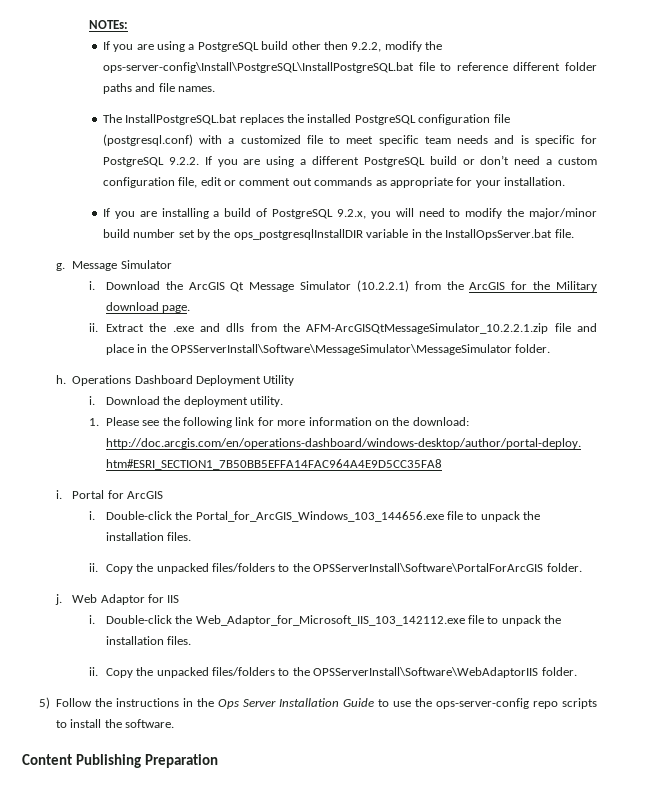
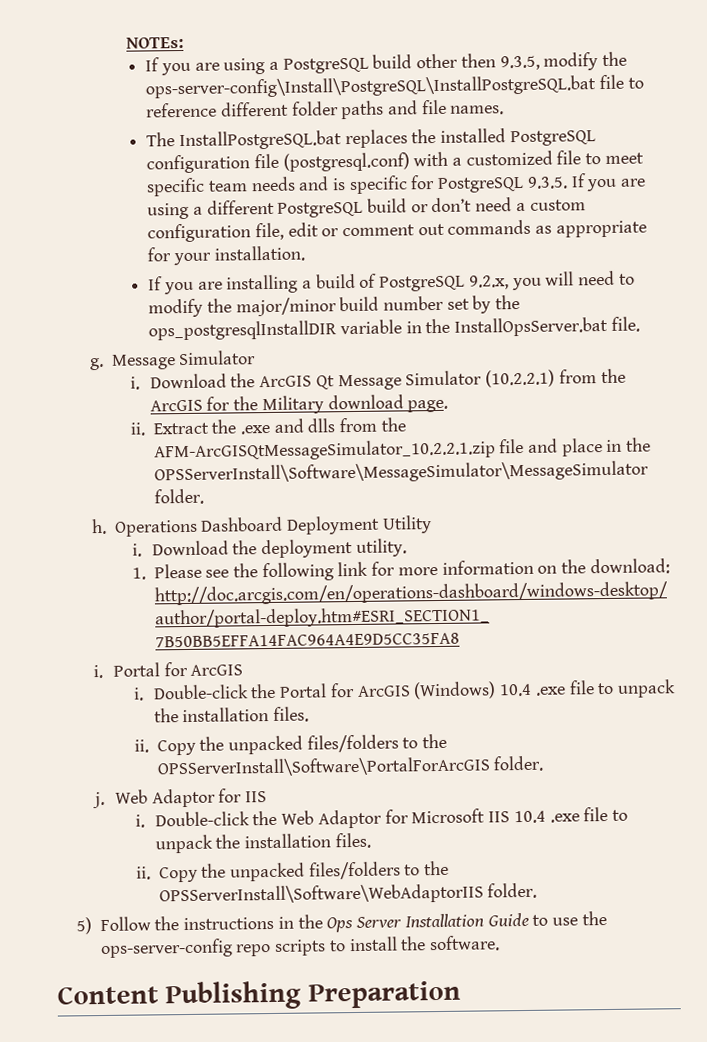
[351,42,382,52] 9.2.2, -> [499,55,540,71] 9.3.5,
[168,157,199,165] 9.2.2. -> [526,176,568,189] 9.3.5.
[195,511,444,522] Portal_for_ArcGIS_Windows_103_144656.exe -> [279,681,566,700] Portal for ArcGIS (Windows) 10.4 .exe
[195,615,465,626] Web_Adaptor_for_Microsoft_IIS_103_142112.exe -> [281,808,580,829] Web Adaptor for Microsoft IIS 10.4 .exe

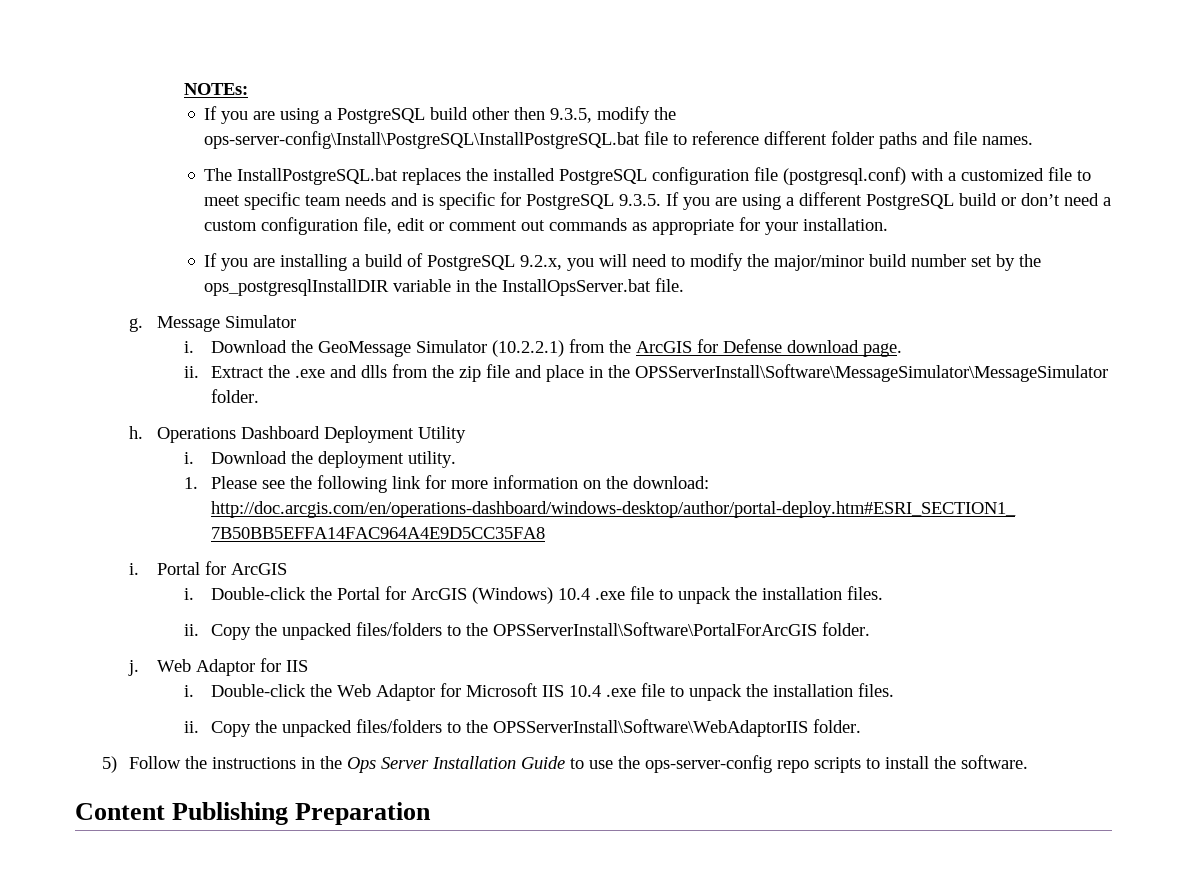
[259,374,402,391] ArcGIS Qt Message -> [318,341,412,357] GeoMessage
[233,395,324,415] the Military -> [723,339,783,353] Defense
[153,439,496,462] AFM-ArcGISQtMessageSimulator_10.2.2.1.zip -> [459,366,482,382] zip

